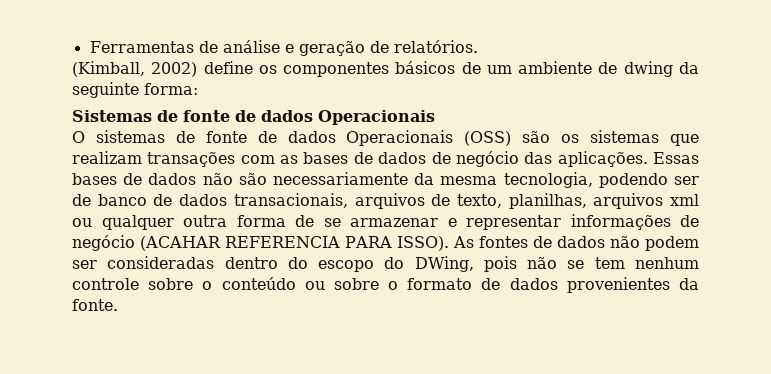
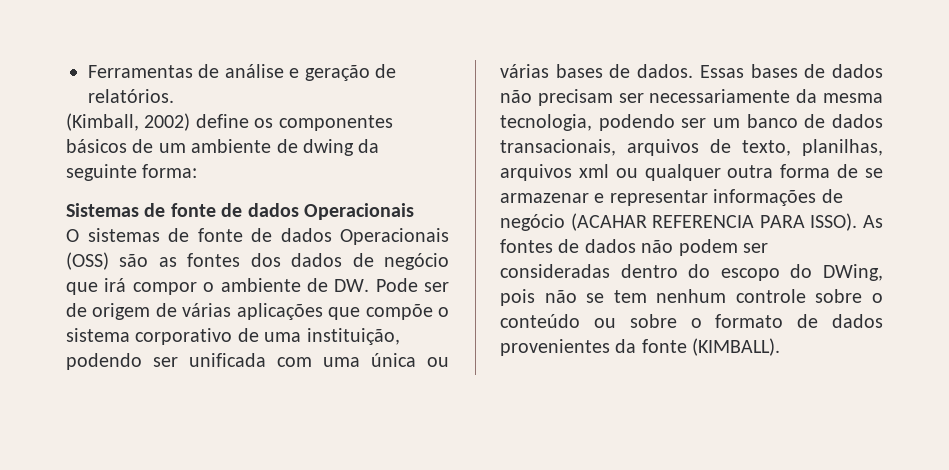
[561,130,699,146] [72,151,648,167] os sistemas que realizam transações com as bases de dados de negócio das aplicações. -> [158,253,449,270] [66,278,449,295] [66,303,449,320] [66,328,400,345] [66,353,449,370] [500,64,694,78] as fontes dos dados de negócio que irá compor o ambiente de DW. Pode ser de origem de várias aplicações que compõe o sistema corporativo de uma instituição, podendo ser unificada com uma única ou várias bases de dados.
[238,173,267,185] são -> [537,89,644,106] precisam ser
[72,194,91,206] de -> [713,118,740,128] um
[72,299,118,311] fonte. -> [641,338,781,356] fonte (KIMBALL).

